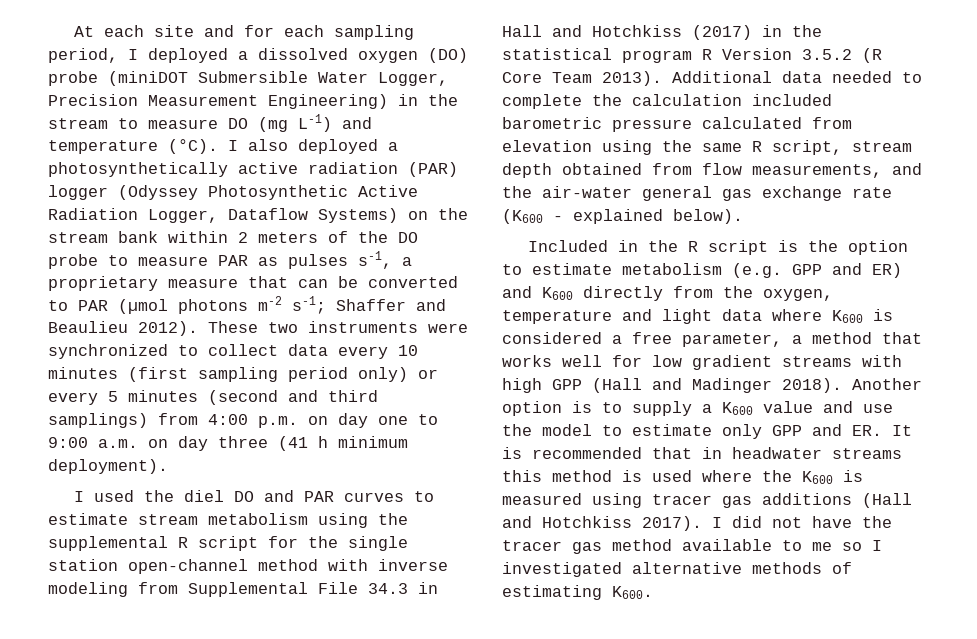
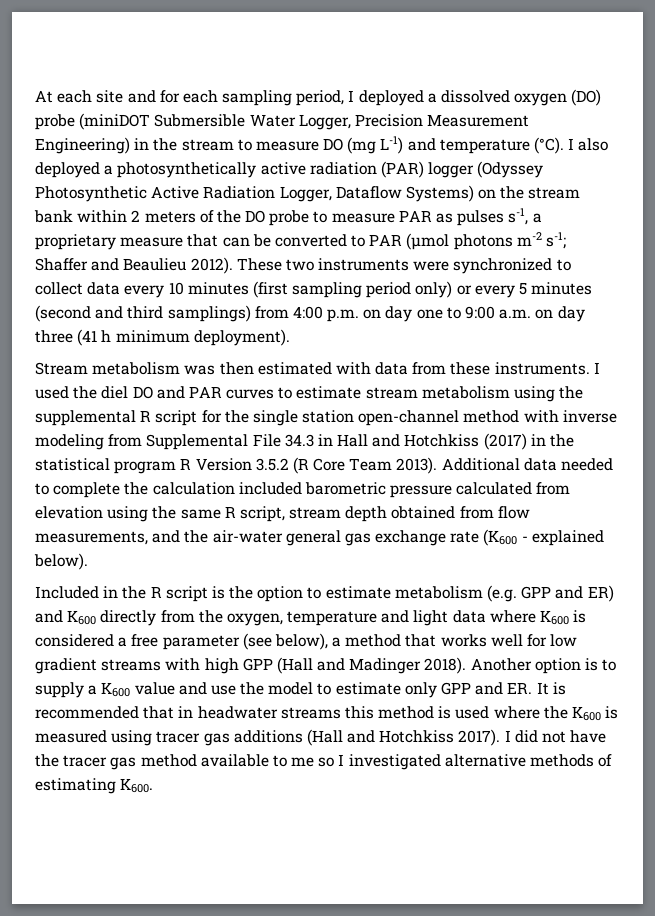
(168, 466) none -> [35,362,590,375] Stream metabolism was then estimated with data from these instruments.
[682,333,782,347] parameter, -> [162,633,328,650] parameter (see below),

